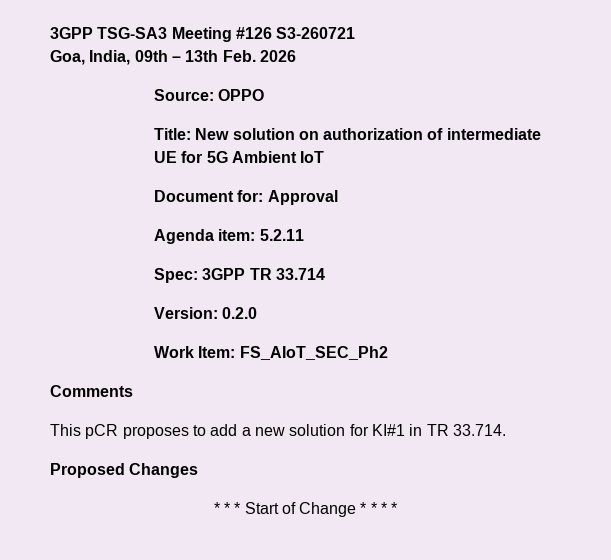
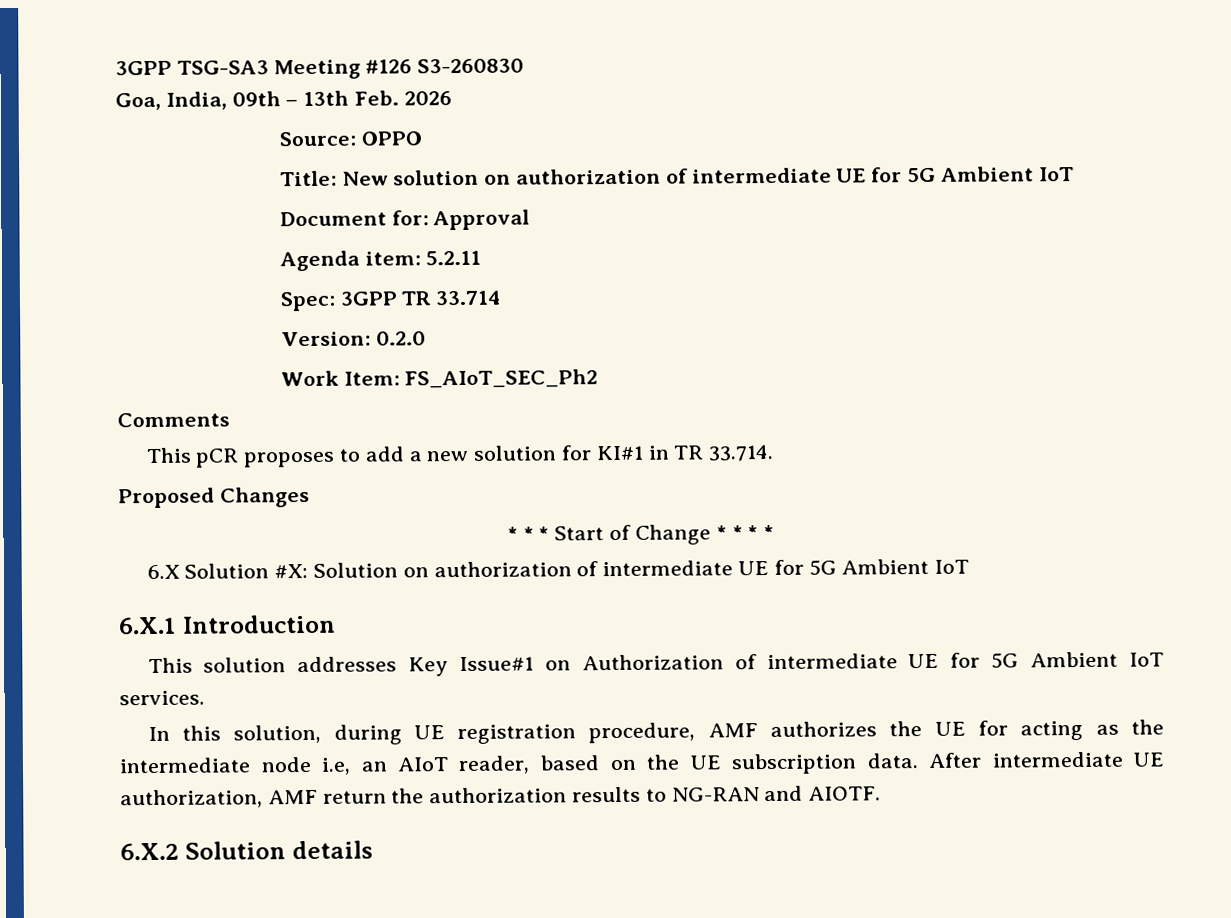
[276,27,356,39] S3-260721 -> [417,58,525,74] S3-260830
(398, 508) none -> [146,558,970,580] [119,614,336,635] [147,651,1165,677] [119,690,205,706] [147,719,1164,745] [119,751,1164,775] [120,785,882,809] [120,840,373,861] // 6.X Solution #X: Solution on authorization of intermediate UE for 5G Ambient IoT // 6.X.1 Introduction // This solution addresses Key Issue#1 on Authorization of intermediate UE for 5G Ambient IoT services. // In this solution, during UE registration procedure, AMF authorizes the UE for acting as the intermediate node i.e, an AIoT reader, based on the UE subscription data. After intermediate UE authorization, AMF return the authorization results to NG-RAN and AIOTF. // 6.X.2 Solution details

